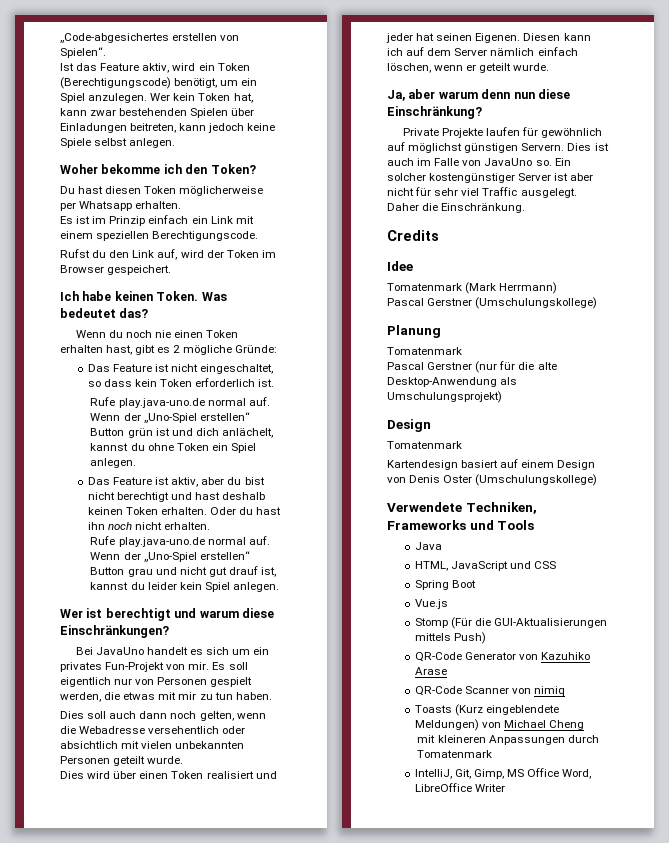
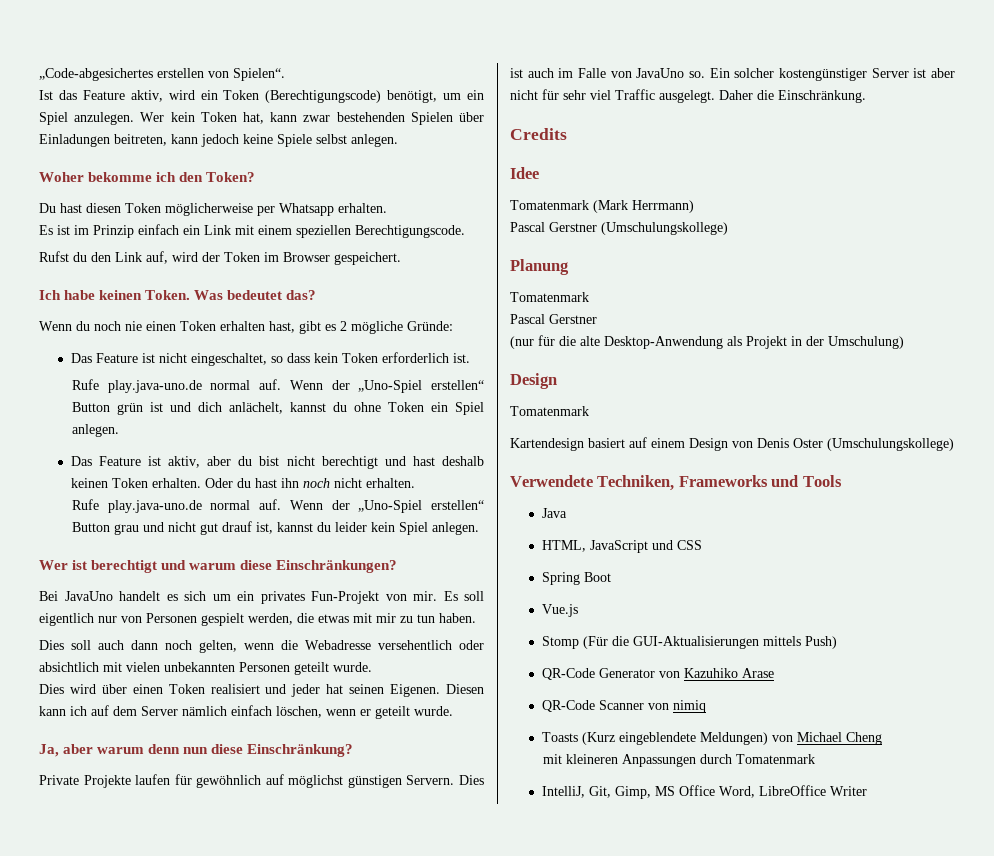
(473, 366) none -> (597, 319) //
[387,391,502,403] Umschulungsprojekt) -> [746,336,904,349] Projekt in der Umschulung)

